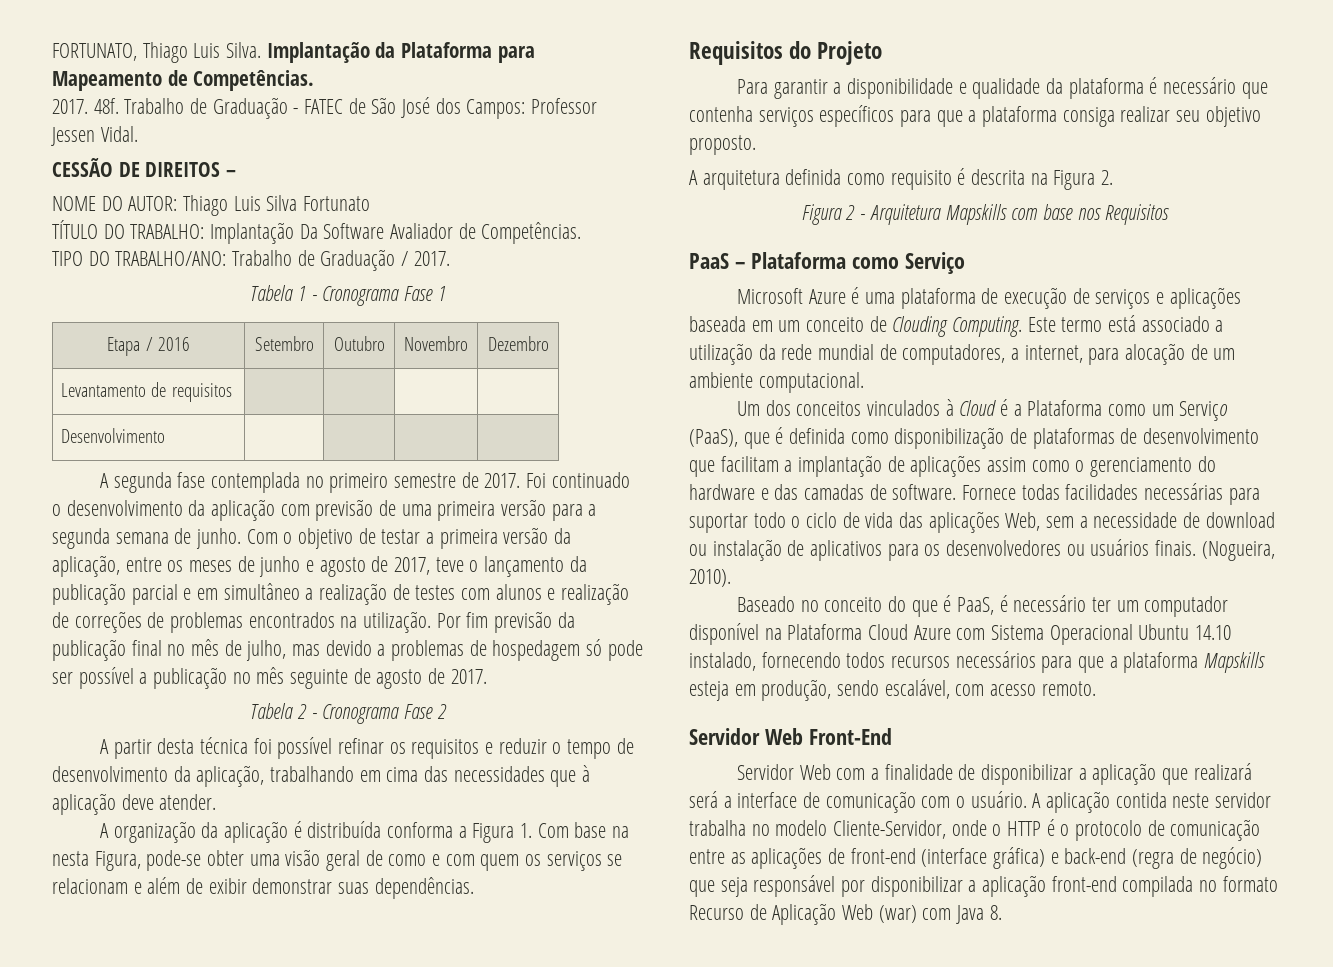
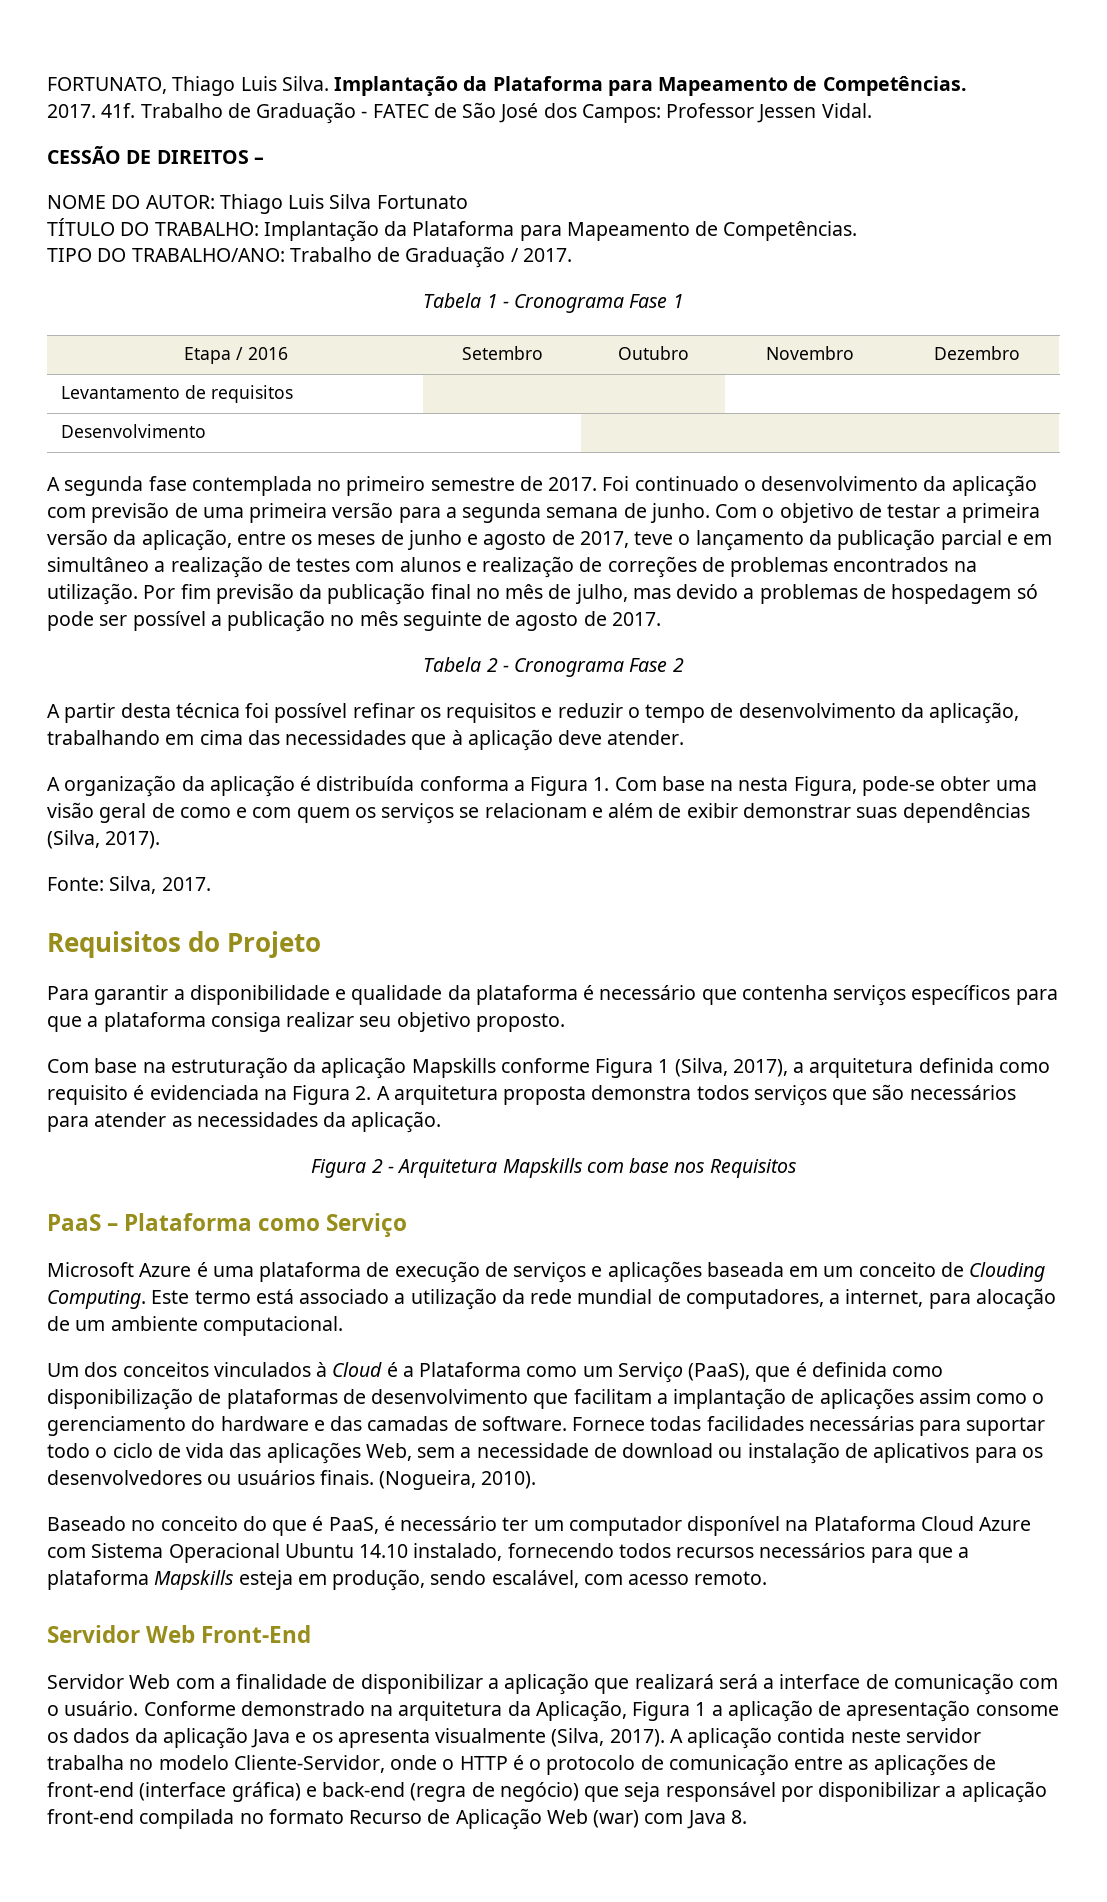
[93,98,119,114] 48f. -> [101,103,136,118] 41f.
[299,223,454,239] Da Software Avaliador -> [384,221,690,241] da Plataforma para Mapeamento
[374,877,474,899] dependências. -> [902,803,1030,823] [47,830,161,849] [47,876,211,894] dependências (Silva, 2017). // Fonte: Silva, 2017.
[689,170,698,185] A -> [47,1057,805,1079] Com base na estruturação da aplicação Mapskills conforme Figura 1 (Silva, 2017), a
[971,169,1026,185] descrita -> [149,1085,259,1100] evidenciada
(1114, 177) none -> [376,1084,1016,1106] [47,1111,442,1133] A arquitetura proposta demonstra todos serviços que são necessários para atender as necessidades da aplicação.
(1027, 799) none -> [143,1700,1059,1722] [47,1727,665,1749] Conforme demonstrado na arquitetura da Aplicação, Figura 1 a aplicação de apresentação consome os dados da aplicação Java e os apresenta visualmente (Silva, 2017).

